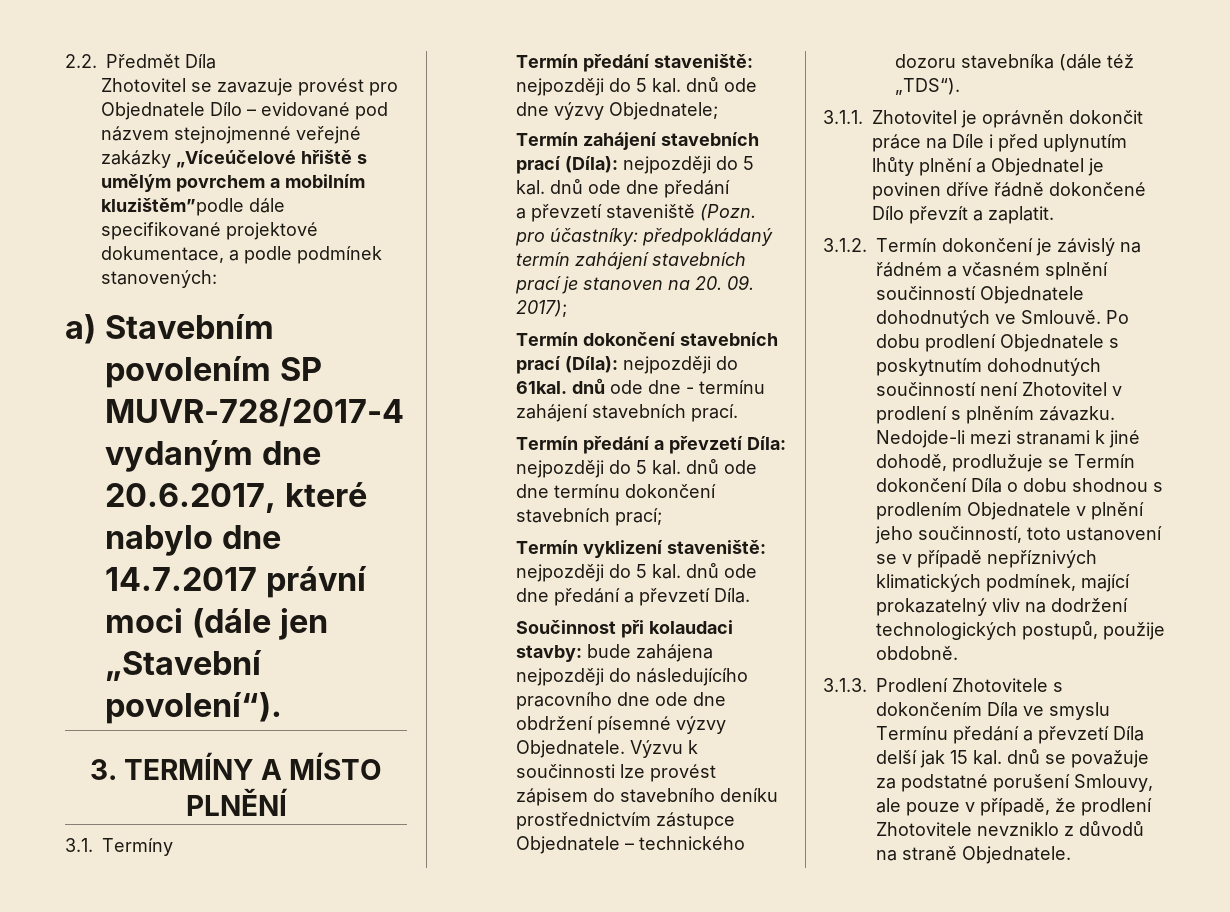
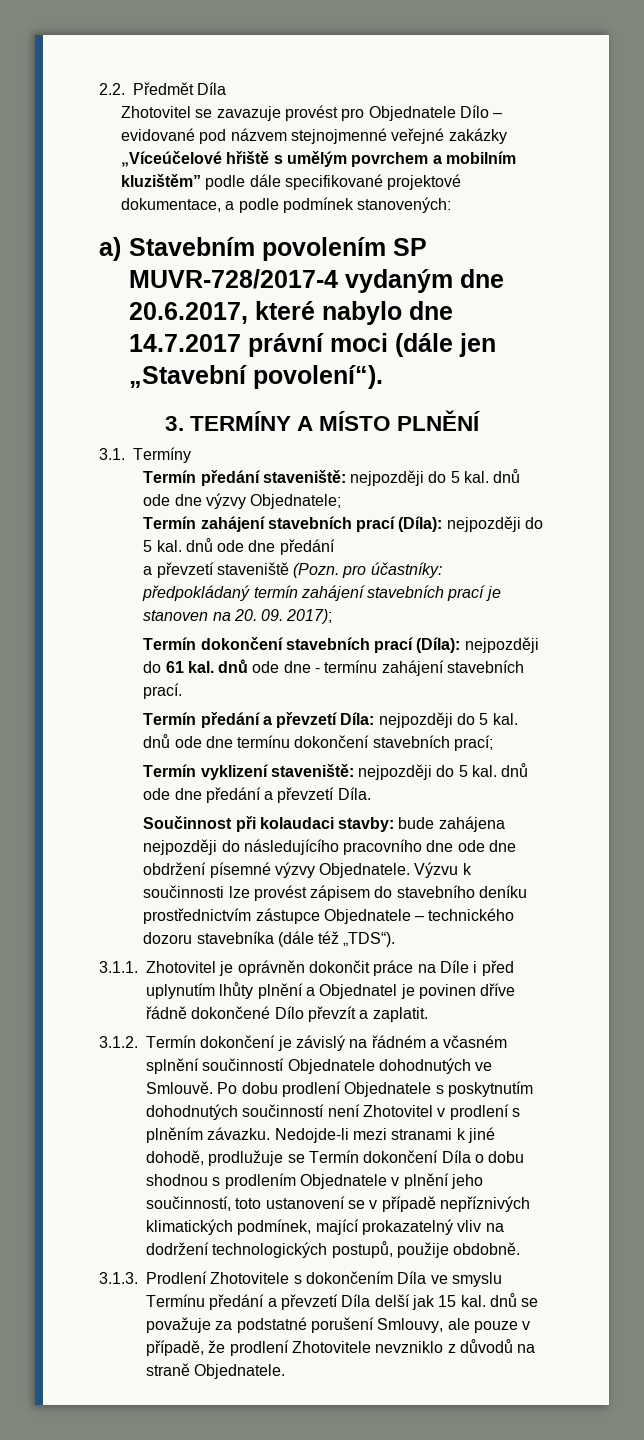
[100,198,244,216] kluzištěm”podle -> [121,174,246,190] kluzištěm” podle
[515,381,567,394] 61kal. -> [165,661,214,673] 61 kal.

